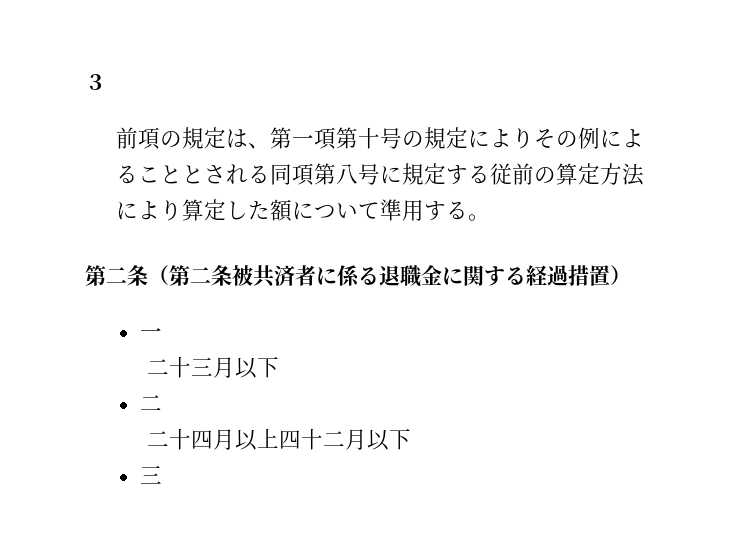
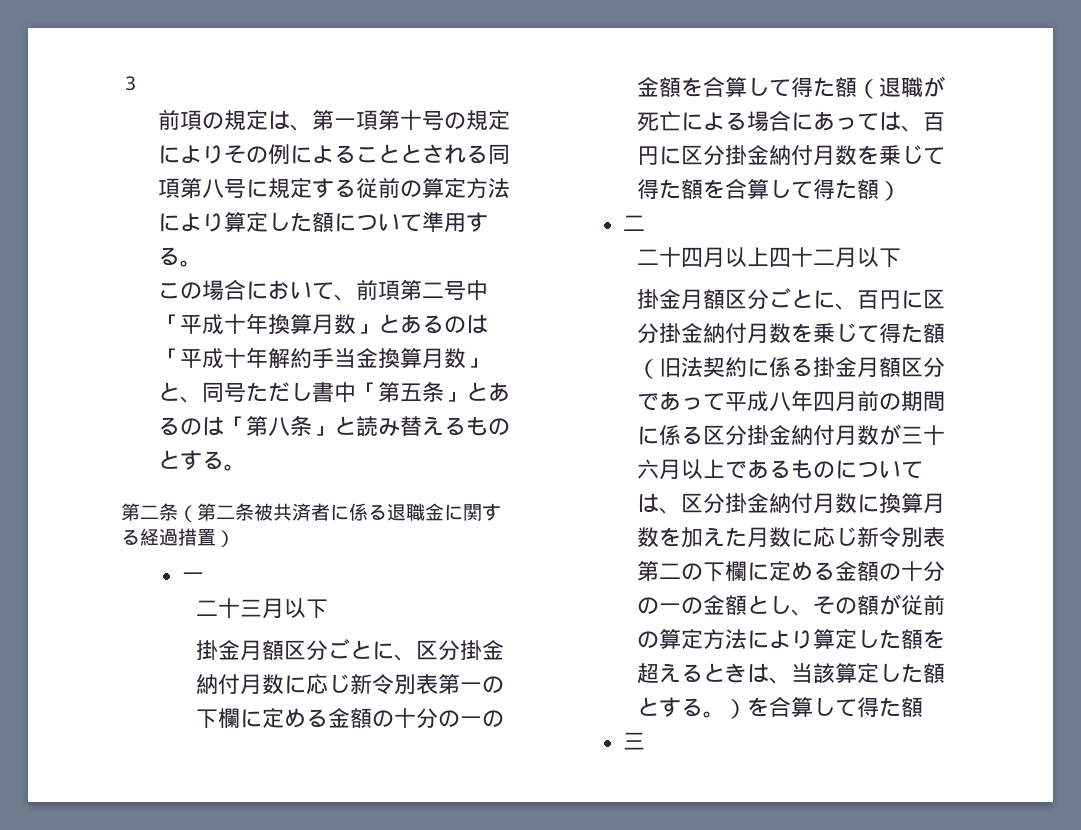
(490, 217) none -> [158,279,489,301] [158,313,489,335] [158,347,489,369] [158,382,511,403] [158,416,511,437] [158,450,247,471] // この場合において、前項第二号中「平成十年換算月数」とあるのは「平成十年解約手当金換算月数」と、同号ただし書中「第五条」とあるのは「第八条」と読み替えるものとする。
(279, 367) none -> [195,639,504,661] [195,674,504,695] [195,708,504,728] [636,76,945,99] [636,110,945,132] [636,145,945,166] [636,178,901,201] // 掛金月額区分ごとに、区分掛金納付月数に応じ新令別表第一の下欄に定める金額の十分の一の金額を合算して得た額（退職が死亡による場合にあっては、百円に区分掛金納付月数を乗じて得た額を合算して得た額）
(411, 439) none -> [636,288,945,310] [636,323,945,344] [636,357,945,379] [636,390,945,412] [636,424,945,446] [636,459,923,480] [636,493,945,514] [636,527,945,548] [636,561,945,581] [636,594,945,616] [636,629,945,649] [636,663,945,684] [636,696,923,719] // 掛金月額区分ごとに、百円に区分掛金納付月数を乗じて得た額（旧法契約に係る掛金月額区分であって平成八年四月前の期間に係る区分掛金納付月数が三十六月以上であるものについては、区分掛金納付月数に換算月数を加えた月数に応じ新令別表第二の下欄に定める金額の十分の一の金額とし、その額が従前の算定方法により算定した額を超えるときは、当該算定した額とする。）を合算して得た額

